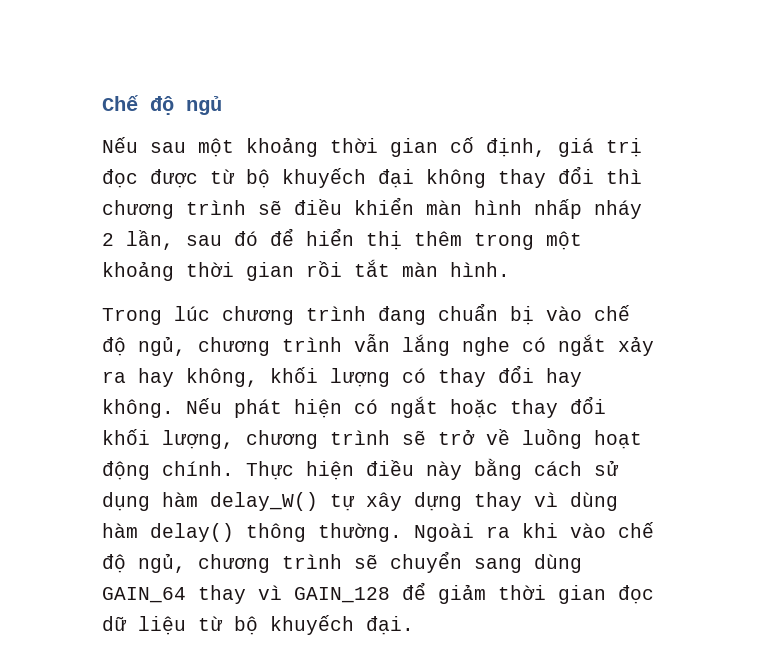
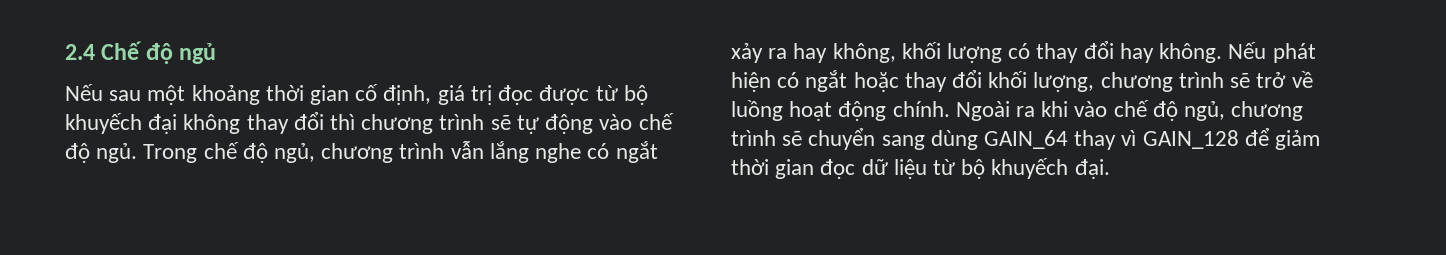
(102, 103) none -> [65,44,95,60] 2.4
[294,197,642,219] [102,228,582,250] [102,259,510,281] [102,303,582,325] điều khiển màn hình nhấp nháy 2 lần, sau đó để hiển thị thêm trong một khoảng thời gian rồi tắt màn hình. // Trong lúc chương trình đang chuẩn bị vào -> [516,113,674,134] [65,143,198,163] tự động vào chế độ ngủ. Trong
[246,458,619,480] [102,492,618,511] [102,523,402,542] Thực hiện điều này bằng cách sử dụng hàm delay_W() tự xây dựng thay vì dùng hàm delay() thông thường. -> (950, 109) none

